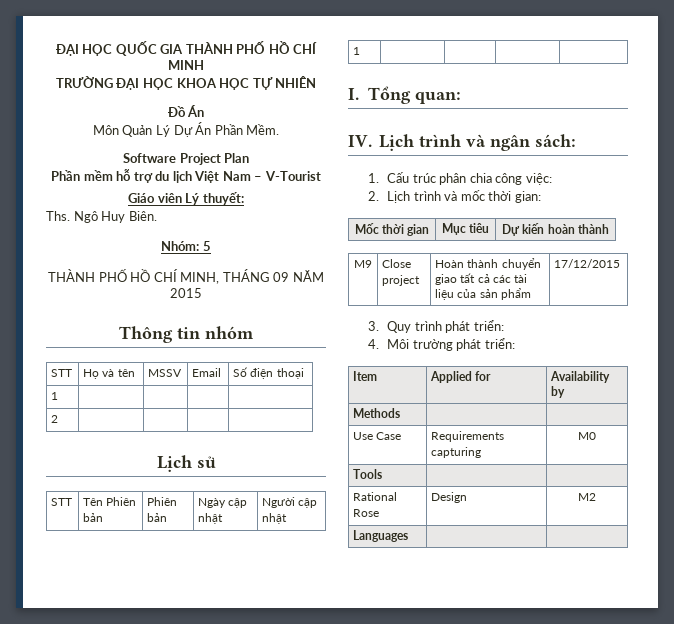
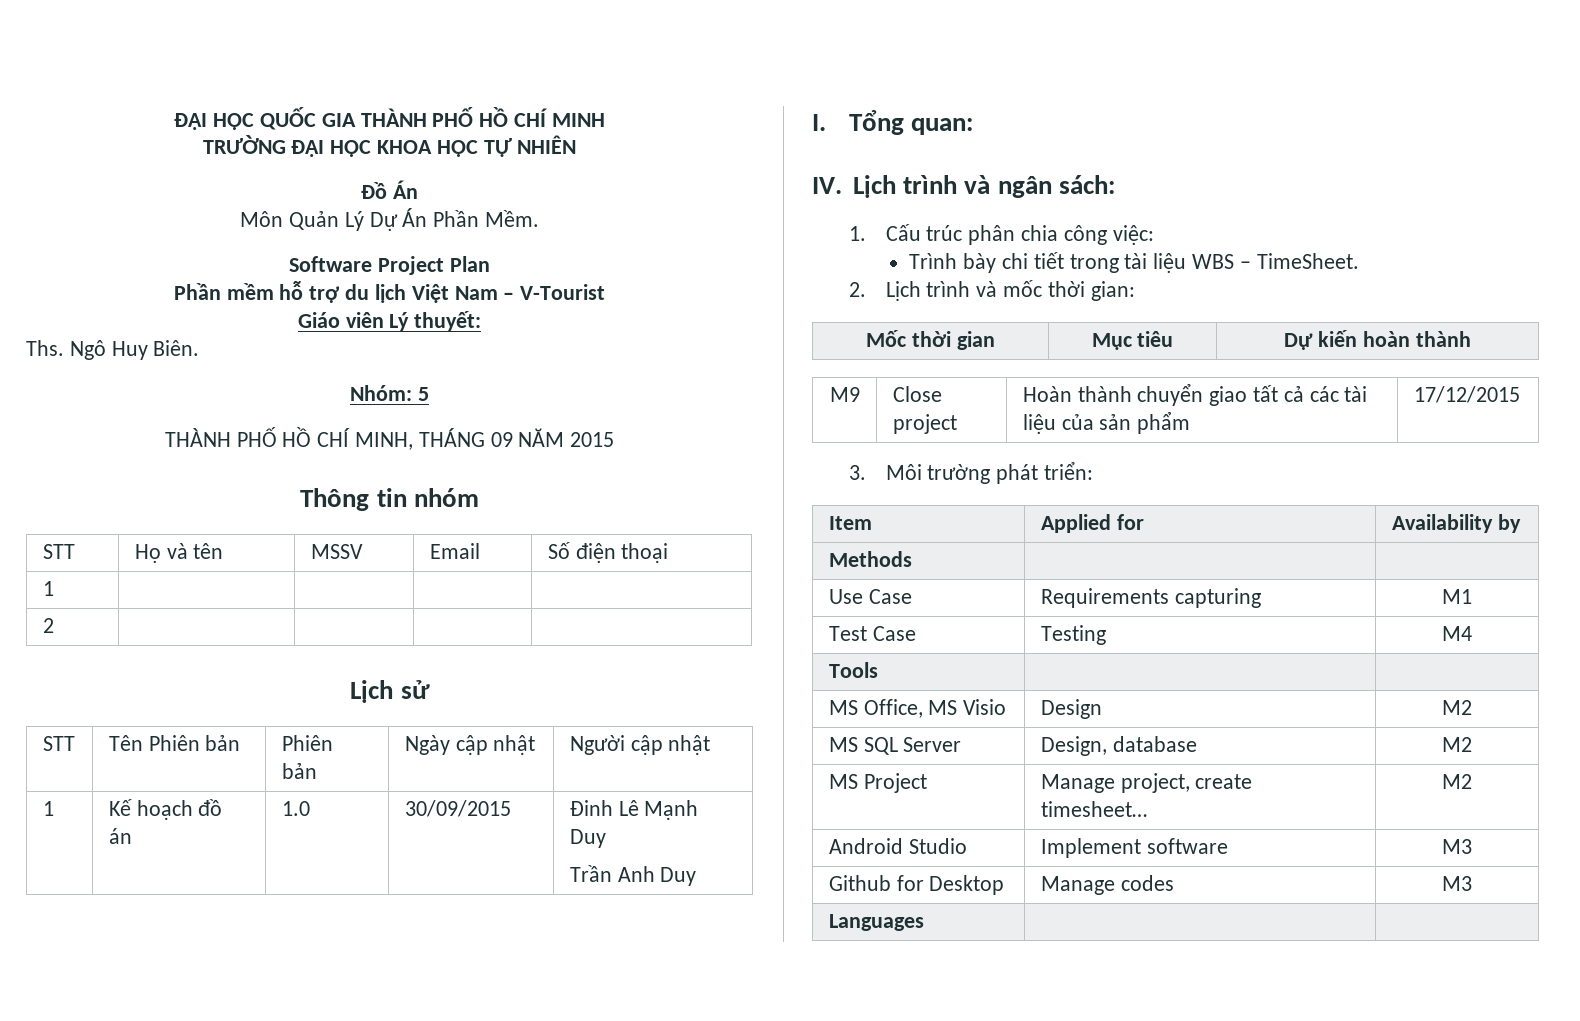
(361, 51) | | | -> [108,799,223,820] [108,828,132,844] [281,801,310,816] [404,800,511,817] [569,800,699,820] [569,829,606,848] [569,865,697,886] Kế hoạch đồ án | 1.0 | 30/09/2015 | Đinh Lê Mạnh Duy // Trần Anh Duy
(552, 179) none -> [909,252,1359,273] // Trình bày chi tiết trong tài liệu WBS – TimeSheet.
[387,320,504,333] [367,339,379,349] Quy trình phát triển: // 4. -> (866, 472) none
[578,432,596,440] [353,469,383,479] [353,492,398,501] [353,509,380,517] [431,492,468,503] [578,493,596,501] M0 // Tools | | // Rational Rose | Design | M2 -> [1442,589,1472,604] [828,626,916,641] [1040,625,1106,645] [1442,626,1472,641] [828,662,878,678] [828,699,1007,718] [1040,699,1102,719] [1442,700,1472,715] [828,737,962,755] [1040,736,1197,756] [1442,737,1472,752] [828,773,927,793] [1040,773,1253,793] [1040,801,1147,817] [1442,774,1472,789] [828,838,967,854] [1040,838,1228,858] [1442,839,1472,854] [828,875,1005,895] [1040,875,1174,895] [1442,876,1472,891] M1 // Test Case | Testing | M4 // Tools | | // MS Office, MS Visio | Design | M2 // MS SQL Server | Design, database | M2 // MS Project | Manage project, create timesheet… | M2 // Android Studio | Implement software | M3 // Github for Desktop | Manage codes | M3

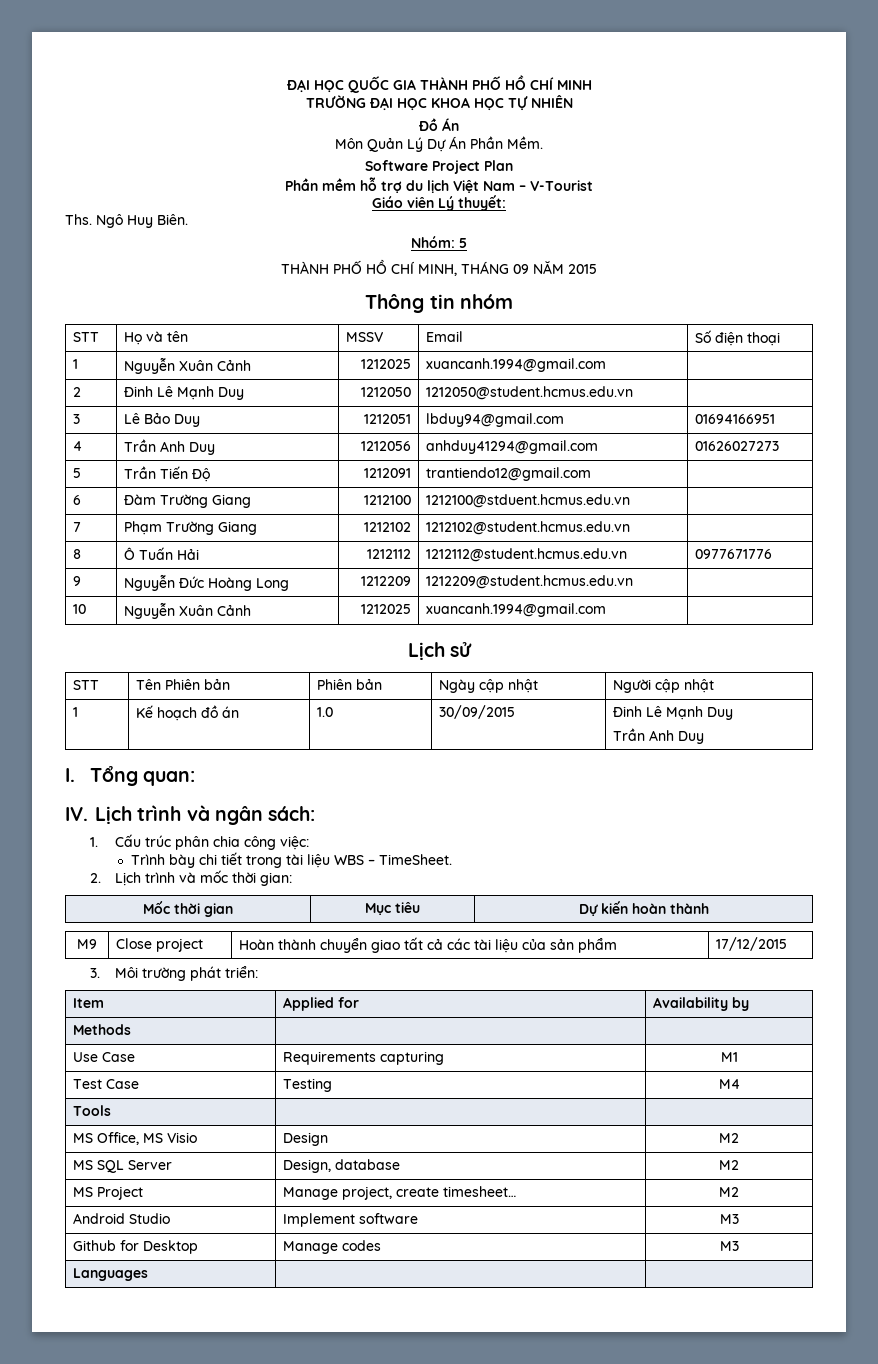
[42,618,54,633] | | | // 2 | | | -> [123,357,251,374] [361,359,412,369] [425,358,606,372] [72,387,81,397] [123,386,244,400] [361,387,412,397] [425,386,633,400] [72,414,80,424] [123,412,200,427] [364,414,412,424] [425,413,564,427] [694,414,775,424] [72,441,82,451] [123,439,215,455] [361,441,412,451] [425,440,598,454] [694,441,779,451] [72,468,81,478] [123,466,210,482] [364,468,412,478] [425,467,591,481] [72,495,81,505] [123,494,251,508] [364,495,412,505] [425,494,630,508] [72,522,81,532] [123,521,257,535] [364,522,412,532] [425,521,630,535] [72,549,81,559] [123,547,199,560] [367,549,412,559] [425,548,627,562] [694,549,772,559] [72,576,81,586] [123,574,289,591] [361,576,412,586] [425,575,633,589] [72,604,86,614] [123,602,251,619] [361,604,412,614] [425,603,606,617] Nguyễn Xuân Cảnh | 1212025 | xuancanh.1994@gmail.com | // 2 | Đinh Lê Mạnh Duy | 1212050 | 1212050@student.hcmus.edu.vn | // 3 | Lê Bảo Duy | 1212051 | lbduy94@gmail.com | 01694166951 // 4 | Trần Anh Duy | 1212056 | anhduy41294@gmail.com | 01626027273 // 5 | Trần Tiến Độ | 1212091 | trantiendo12@gmail.com | // 6 | Đàm Trường Giang | 1212100 | 1212100@stduent.hcmus.edu.vn | // 7 | Phạm Trường Giang | 1212102 | 1212102@student.hcmus.edu.vn | // 8 | Ô Tuấn Hải | 1212112 | 1212112@student.hcmus.edu.vn | 0977671776 // 9 | Nguyễn Đức Hoàng Long | 1212209 | 1212209@student.hcmus.edu.vn | // 10 | Nguyễn Xuân Cảnh | 1212025 | xuancanh.1994@gmail.com

